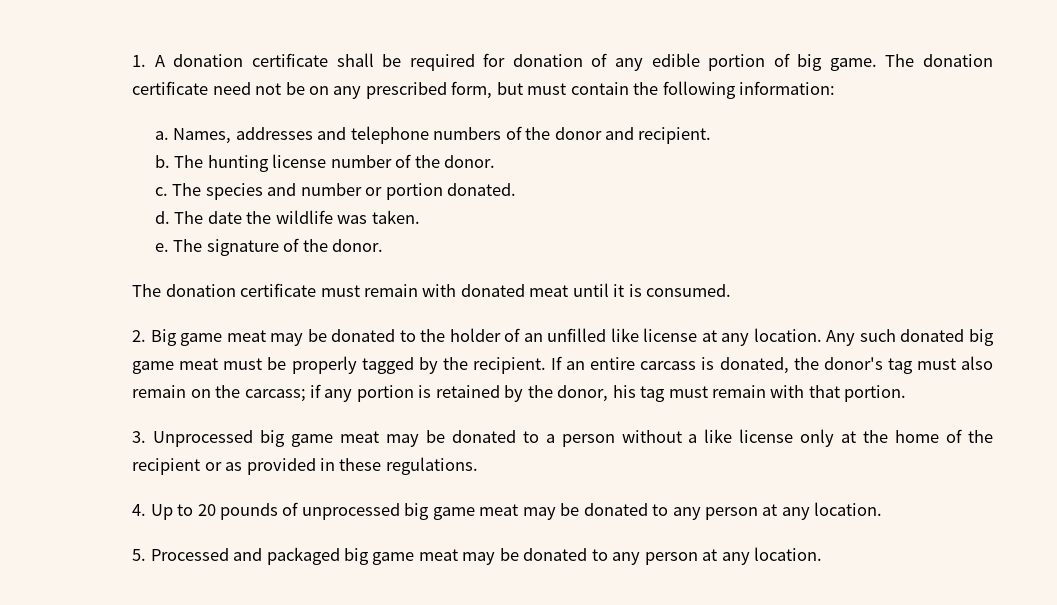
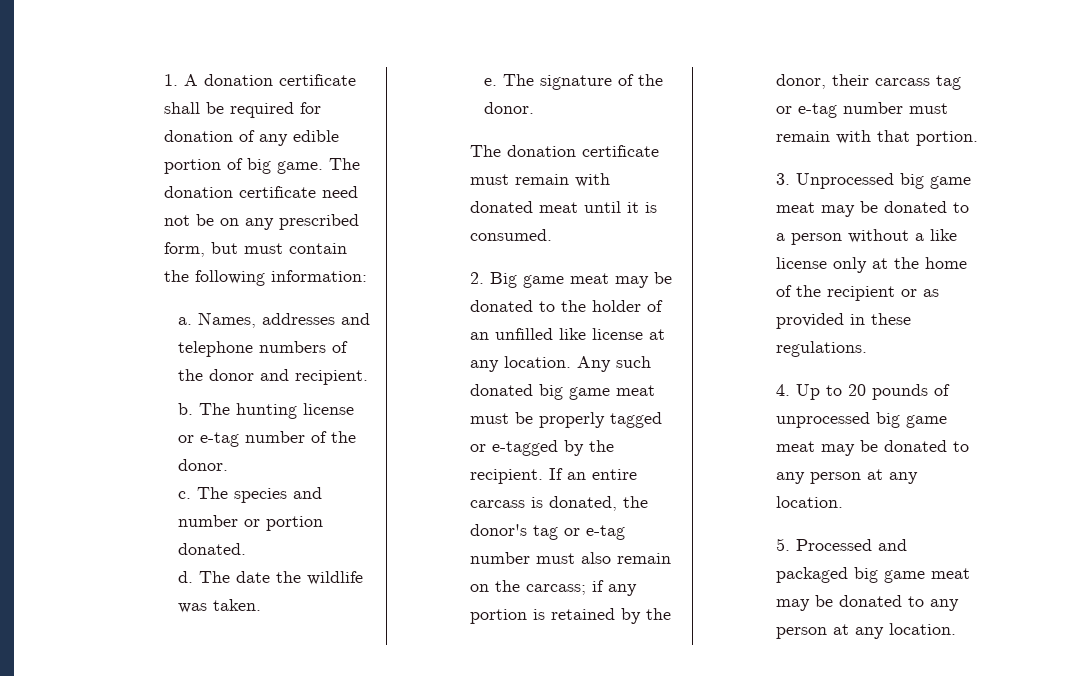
(327, 161) none -> [177,432,239,447] or e-tag
(414, 365) none -> [470,440,559,456] or e-tagged
(913, 366) none -> [564,525,626,540] [470,552,531,564] or e-tag number
[612,385,666,402] his tag -> [832,74,962,90] [776,102,904,118] their carcass tag or e-tag number

